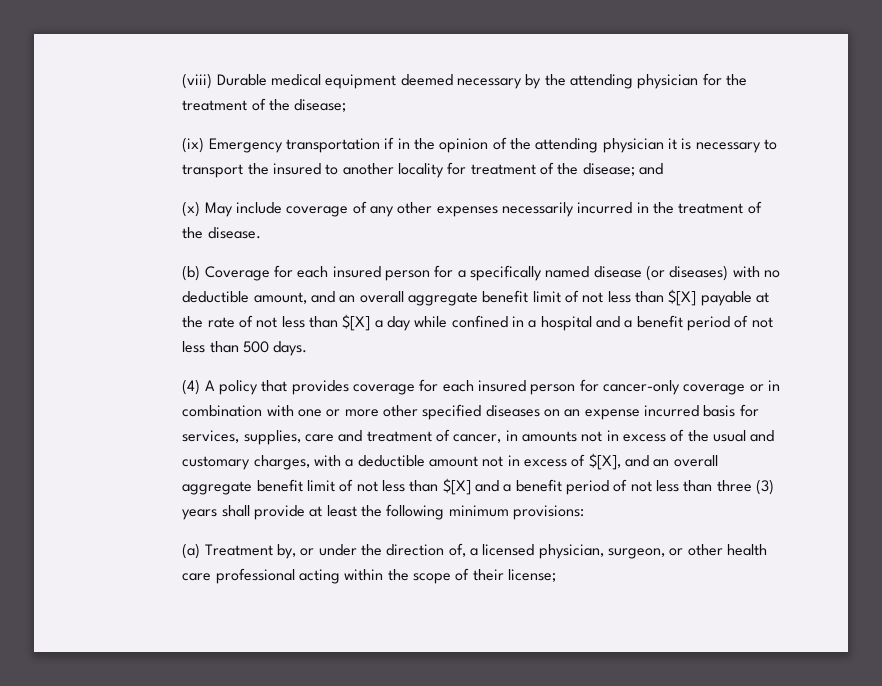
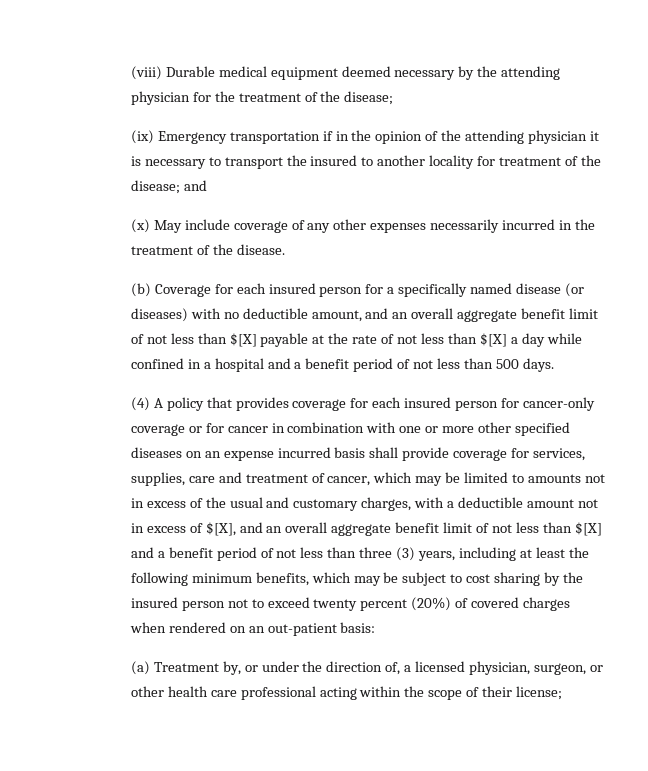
(764, 388) none -> [205,423,268,433] for cancer
(736, 411) none -> [369,447,508,461] shall provide coverage
[505,430,518,441] in -> [373,472,525,486] which may be limited to
[182,505,306,520] years shall provide -> [418,547,516,561] years, including
[513,505,585,520] provisions: -> [255,572,583,586] [130,597,571,611] [129,622,376,636] benefits, which may be subject to cost sharing by the insured person not to exceed twenty percent (20%) of covered charges when rendered on an out-patient basis:

